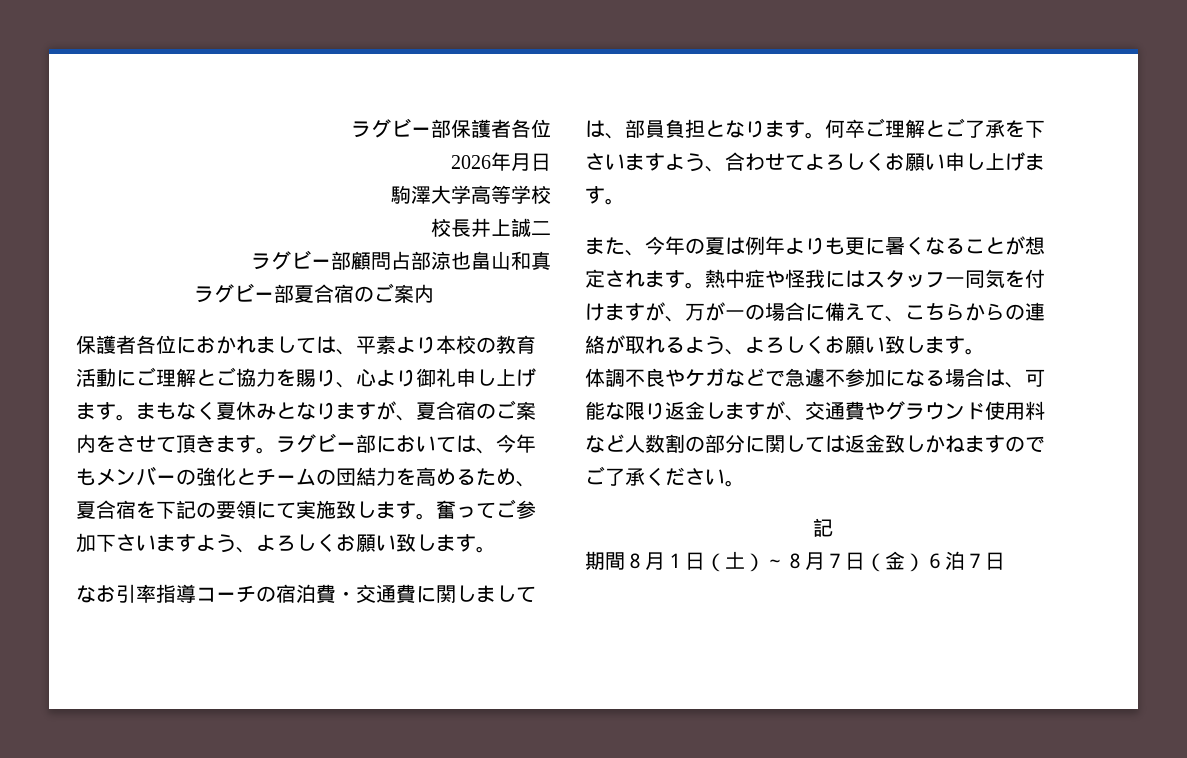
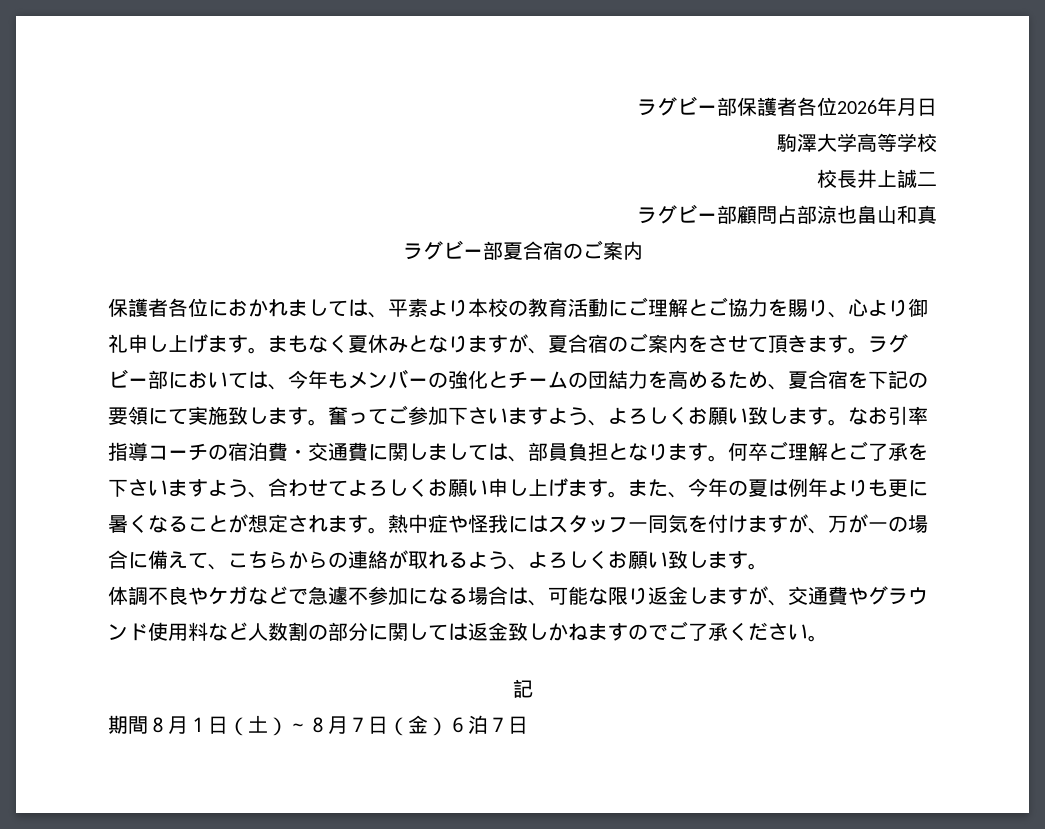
(551, 128) // -> (837, 106) none
(496, 549) // -> (848, 422) none
(625, 201) // -> (628, 494) none

